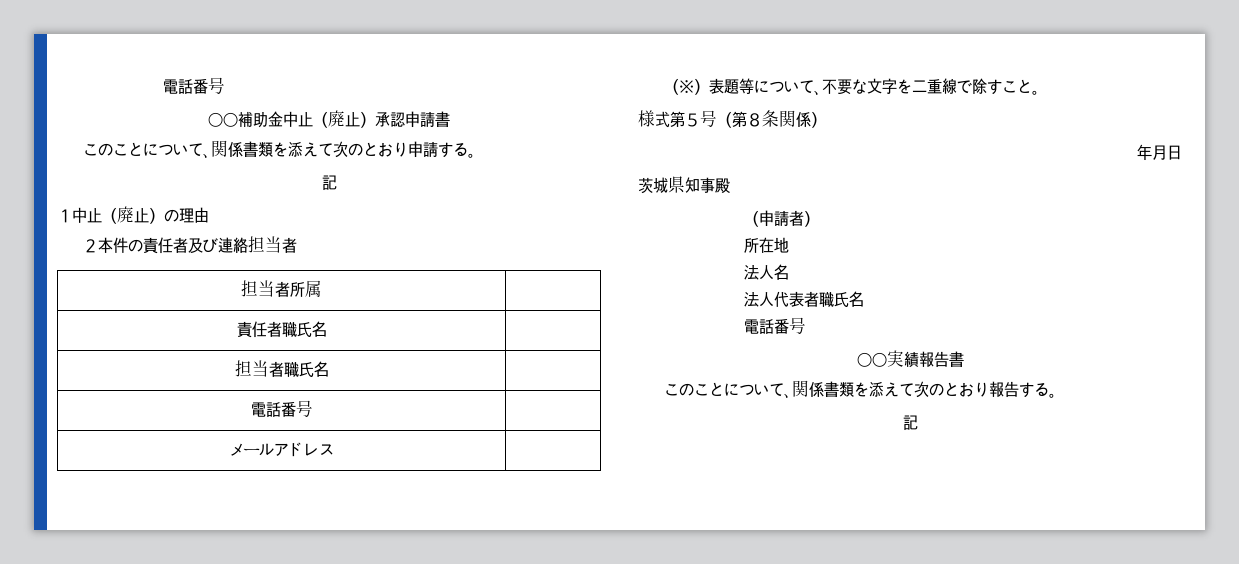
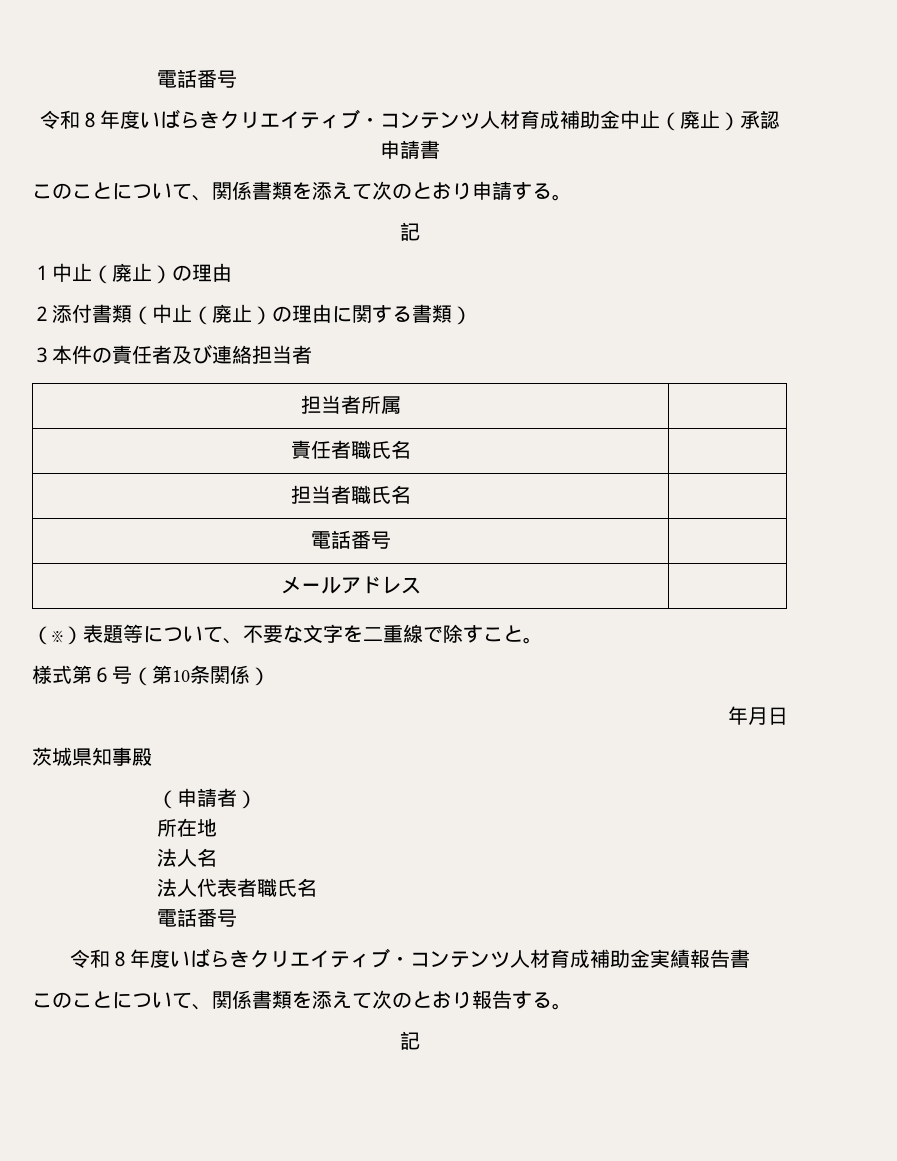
[162,77,225,94] [208,112,238,127] 電話番号 // ○○ -> [156,69,237,88] [40,109,560,129] 電話番号 // 令和８年度いばらきクリエイティブ・コンテンツ人材育成
(98, 246) none -> [52,304,472,325] [32,347,52,363] 添付書類（中止（廃止）の理由に関する書類） // ３
[685,110,762,128] ５号（第８ -> [92,665,190,686] ６号（第10
[856,352,887,367] ○○ -> [70,948,650,968] 令和８年度いばらきクリエイティブ・コンテンツ人材育成補助金

